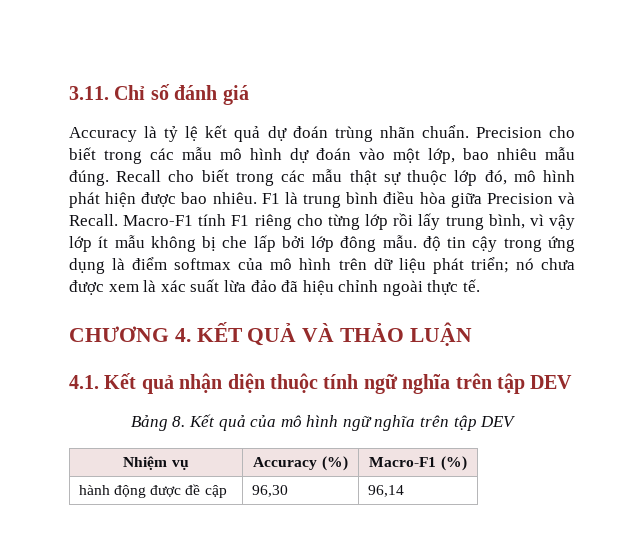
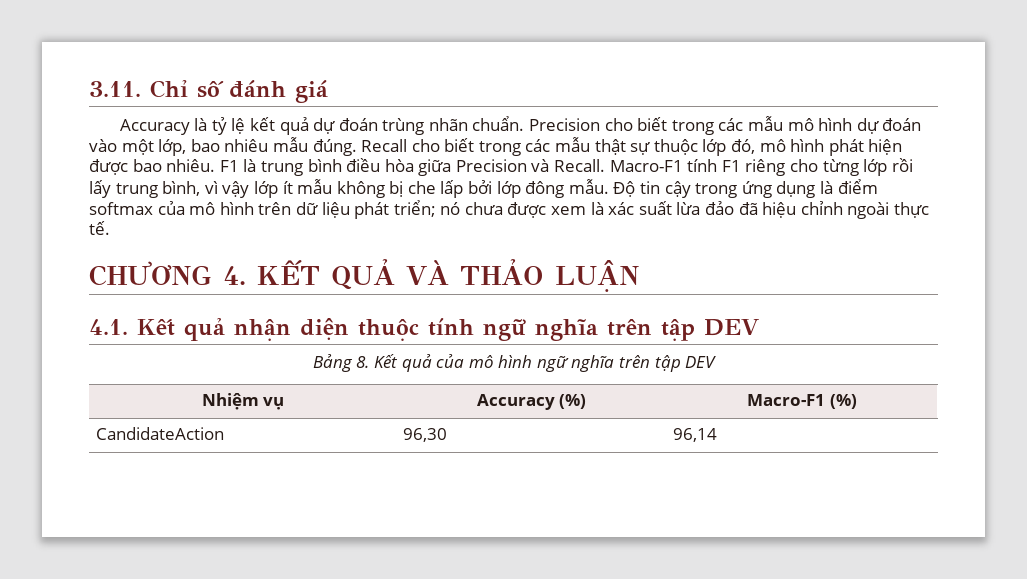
[422,236,441,251] độ -> [613,181,636,197] Độ
[78,484,227,498] hành động được đề cập -> [96,427,225,440] CandidateAction

